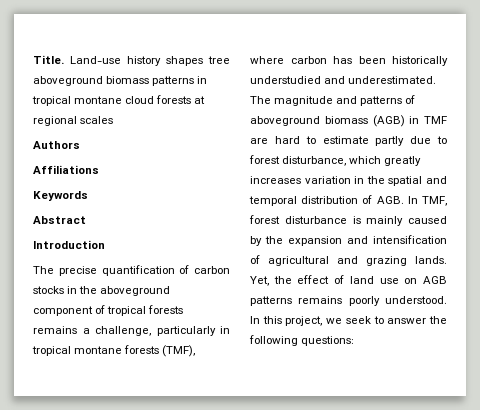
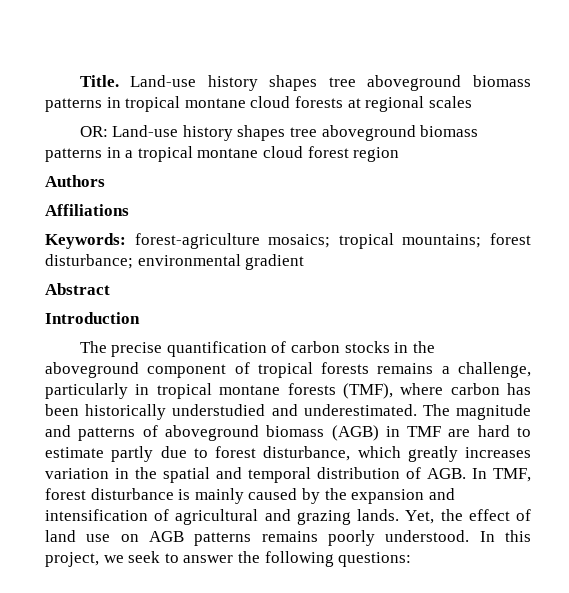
[33,141,80,149] [33,165,99,174] [33,191,88,201] Authors // Affiliations // Keywords -> [79,125,479,141] [45,146,400,162] [45,175,105,187] [45,204,129,216] [45,233,531,249] [45,254,305,270] OR: Land-use history shapes tree aboveground biomass patterns in a tropical montane cloud forest region // Authors // Affiliations // Keywords: forest-agriculture mosaics; tropical mountains; forest disturbance; environmental gradient

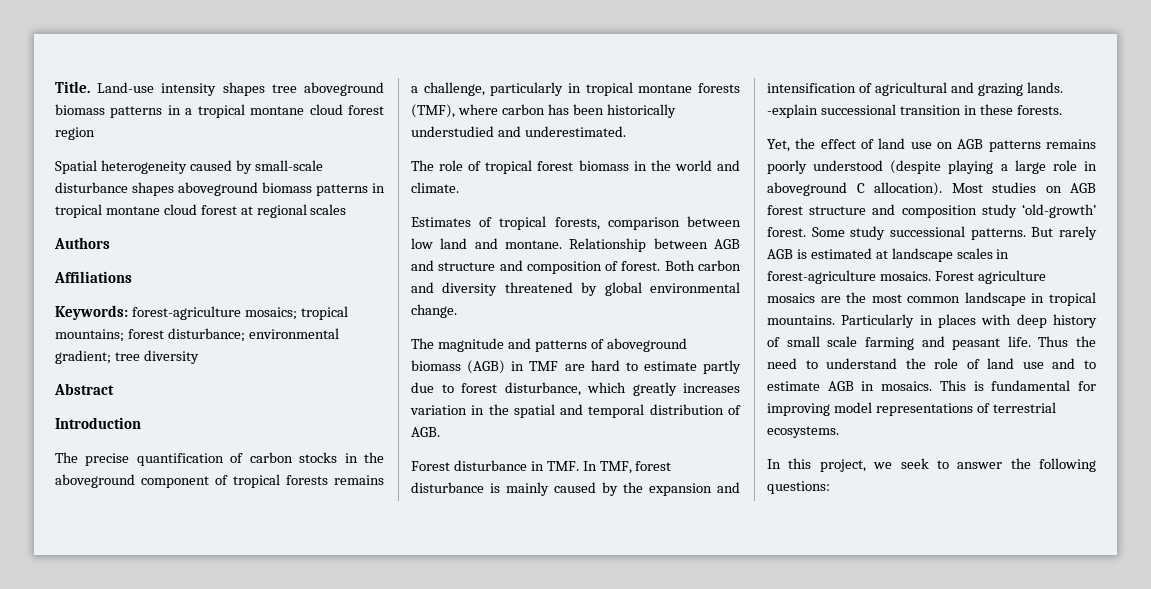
[207,75,531,91] [45,96,472,112] [79,125,233,141] history shapes tree aboveground biomass patterns in tropical montane cloud forests at regional scales // OR: Land-use history -> [161,83,217,96] intensity
(400, 154) none -> [55,160,323,174] [55,182,385,196] [55,204,347,218] // Spatial heterogeneity caused by small-scale disturbance shapes aboveground biomass patterns in tropical montane cloud forest at regional scales
[245,254,305,270] gradient -> [55,350,199,364] gradient; tree diversity
(417, 410) none -> [411,160,740,174] [411,182,459,193] [411,216,741,230] [411,238,740,252] [411,260,741,274] [411,282,740,296] [411,304,457,318] // The role of tropical forest biomass in the world and climate. // Estimates of tropical forests, comparison between low land and montane. Relationship between AGB and structure and composition of forest. Both carbon and diversity threatened by global environmental change. //
(466, 473) none -> [411,460,579,471] // Forest disturbance in TMF.
(400, 515) none -> [767,104,1062,118] -explain successional transition in these forests. //
[385,530,470,542] understood. -> [813,160,1097,174] [767,182,1096,196] [767,204,1096,218] [767,226,1097,240] [767,248,1010,262] [767,270,1046,284] [767,292,1096,306] [767,314,1097,328] [767,336,1096,350] [767,358,1096,369] [767,380,1096,391] [767,402,1056,416] [767,426,839,438] understood (despite playing a large role in aboveground C allocation). Most studies on AGB forest structure and composition study ‘old-growth’ forest. Some study successional patterns. But rarely AGB is estimated at landscape scales in forest-agriculture mosaics. Forest agriculture mosaics are the most common landscape in tropical mountains. Particularly in places with deep history of small scale farming and peasant life. Thus the need to understand the role of land use and to estimate AGB in mosaics. This is fundamental for improving model representations of terrestrial ecosystems. //

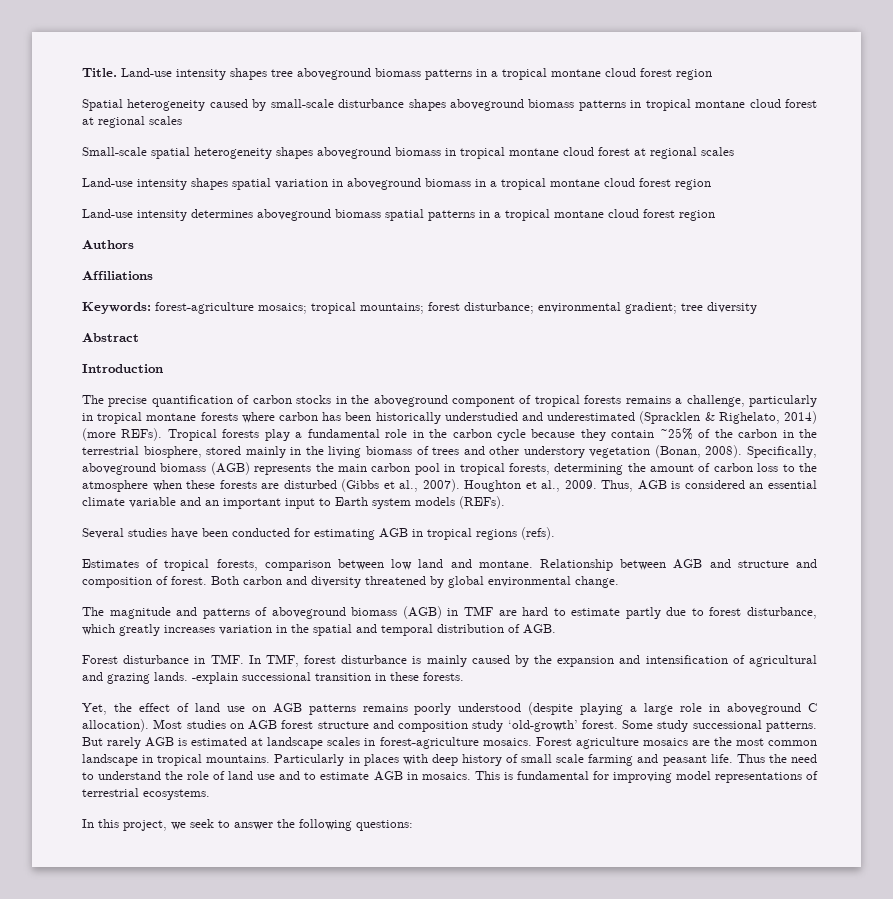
(347, 209) none -> [82,147,734,159] [82,178,711,190] [82,209,715,221] // Small-scale spatial heterogeneity shapes aboveground biomass in tropical montane cloud forest at regional scales // Land-use intensity shapes spatial variation in aboveground biomass in a tropical montane cloud forest region // Land-use intensity determines aboveground biomass spatial patterns in a tropical montane cloud forest region
[411,104,455,118] (TMF), -> (238, 416) none
[524,126,626,137] [411,160,740,174] [411,182,459,193] underestimated. // The role of tropical forest biomass in the world and climate. -> [547,411,818,424] [82,428,818,441] [82,445,817,458] [82,462,818,475] [82,479,817,492] [82,496,505,509] [82,527,555,540] underestimated (Spracklen & Righelato, 2014) (more REFs). Tropical forests play a fundamental role in the carbon cycle because they contain ~25% of the carbon in the terrestrial biosphere, stored mainly in the living biomass of trees and other understory vegetation (Bonan, 2008). Specifically, aboveground biomass (AGB) represents the main carbon pool in tropical forests, determining the amount of carbon loss to the atmosphere when these forests are disturbed (Gibbs et al., 2007). Houghton et al., 2009. Thus, AGB is considered an essential climate variable and an important input to Earth system models (REFs). // Several studies have been conducted for estimating AGB in tropical regions (refs).

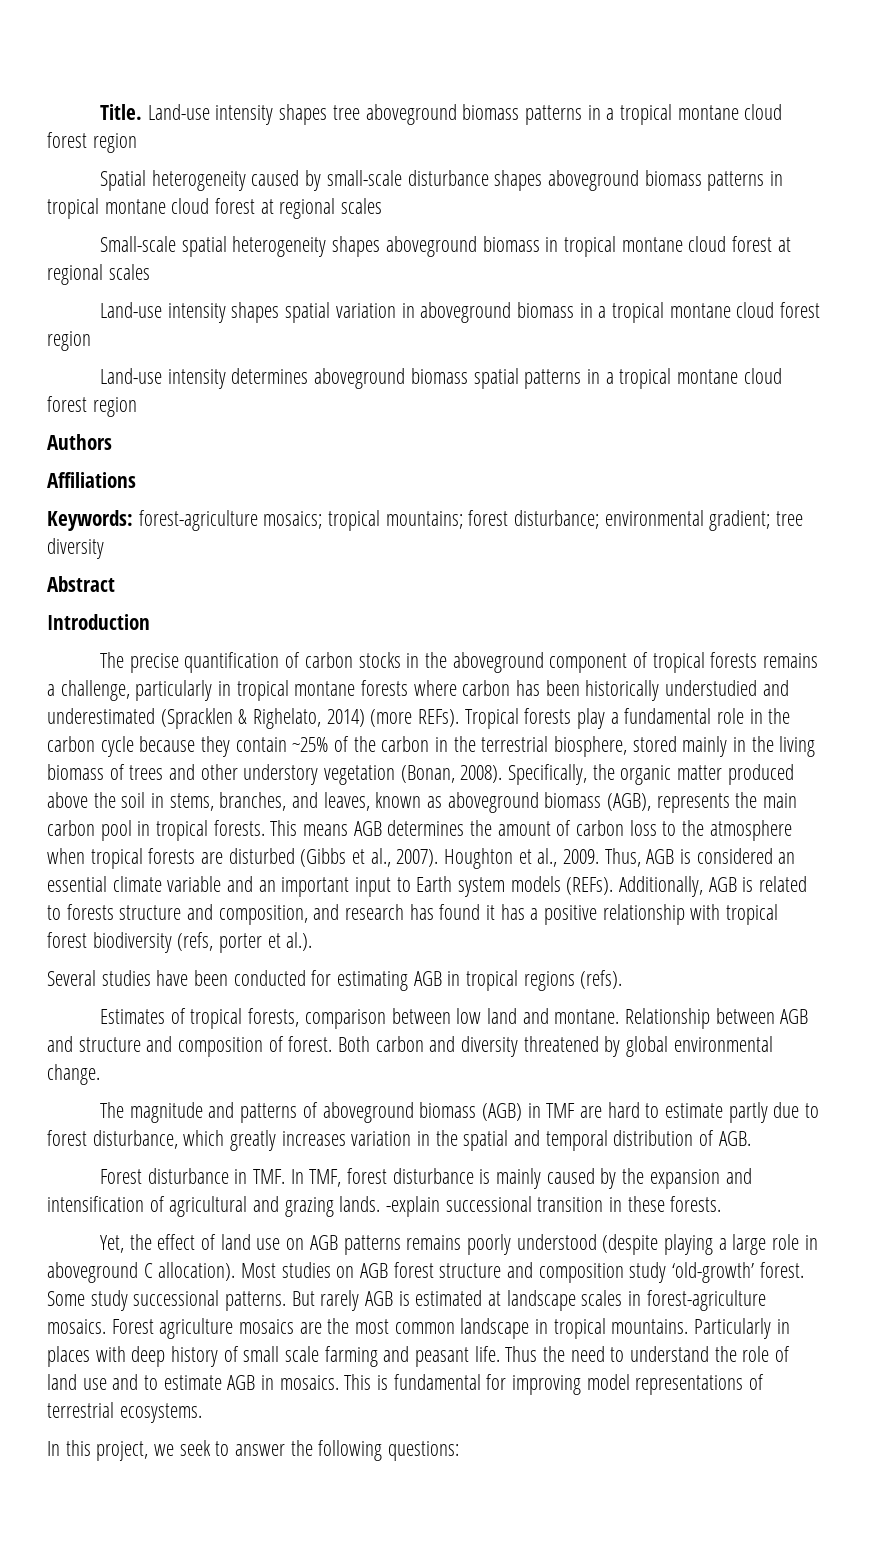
[82,462,250,475] aboveground biomass (AGB) -> [592,764,794,785] [47,792,652,813] the organic matter produced above the soil in stems, branches, and leaves, known as aboveground biomass (AGB),
[508,463,624,475] forests, determining -> [213,820,465,836] forests. This means AGB determines
[186,480,216,489] these -> [90,848,143,869] tropical
(505, 502) none -> [619,876,808,897] [47,904,779,925] [47,932,313,953] Additionally, AGB is related to forests structure and composition, and research has found it has a positive relationship with tropical forest biodiversity (refs, porter et al.).

